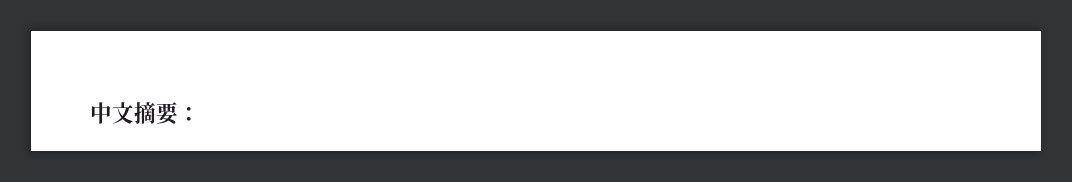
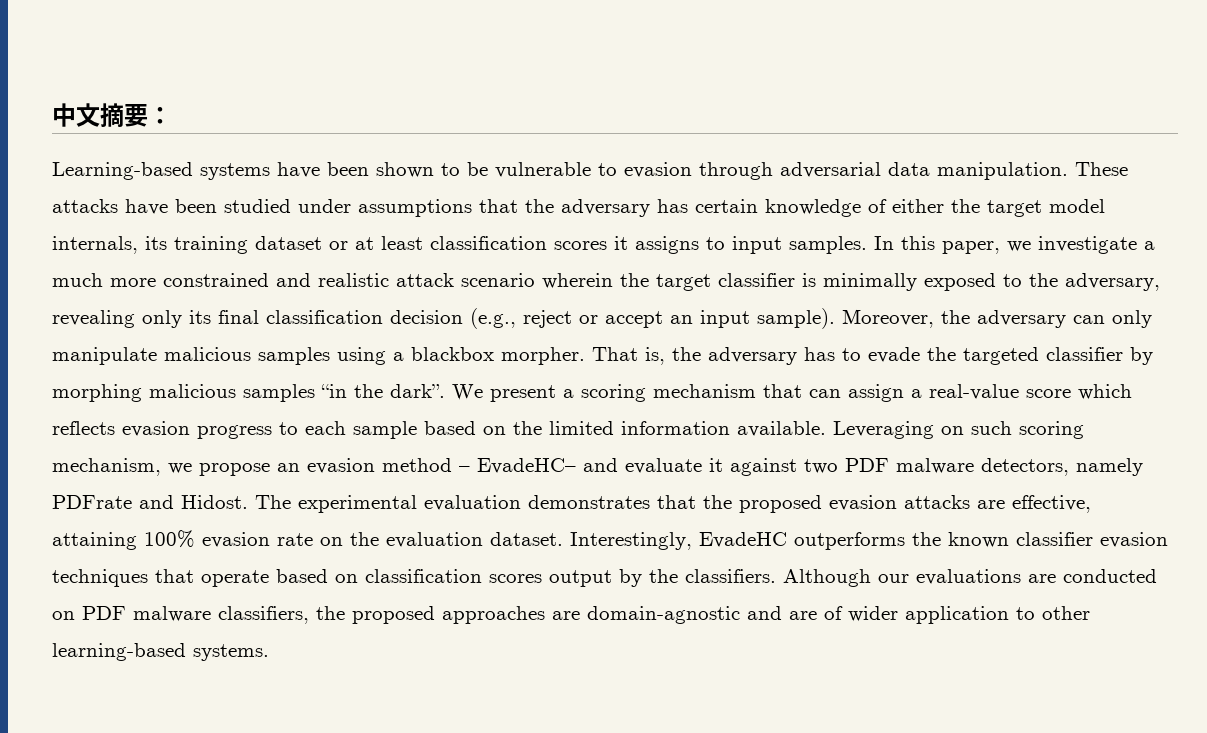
(200, 114) none -> [52,162,1128,180] [52,199,1105,217] [52,236,1155,254] [52,273,1160,291] [52,308,1152,329] [52,347,1153,365] [52,384,1132,402] [52,421,1084,439] [52,458,1143,476] [52,495,1091,513] [52,530,1168,550] [52,569,1157,587] [52,606,1090,624] [52,643,269,661] // Learning-based systems have been shown to be vulnerable to evasion through adversarial data manipulation. These attacks have been studied under assumptions that the adversary has certain knowledge of either the target model internals, its training dataset or at least classification scores it assigns to input samples. In this paper, we investigate a much more constrained and realistic attack scenario wherein the target classifier is minimally exposed to the adversary, revealing only its final classification decision (e.g., reject or accept an input sample). Moreover, the adversary can only manipulate malicious samples using a blackbox morpher. That is, the adversary has to evade the targeted classifier by morphing malicious samples “in the dark”. We present a scoring mechanism that can assign a real-value score which reflects evasion progress to each sample based on the limited information available. Leveraging on such scoring mechanism, we propose an evasion method – EvadeHC– and evaluate it against two PDF malware detectors, namely PDFrate and Hidost. The experimental evaluation demonstrates that the proposed evasion attacks are effective, attaining 100% evasion rate on the evaluation dataset. Interestingly, EvadeHC outperforms the known classifier evasion techniques that operate based on classification scores output by the classifiers. Although our evaluations are conducted on PDF malware classifiers, the proposed approaches are domain-agnostic and are of wider application to other learning-based systems.

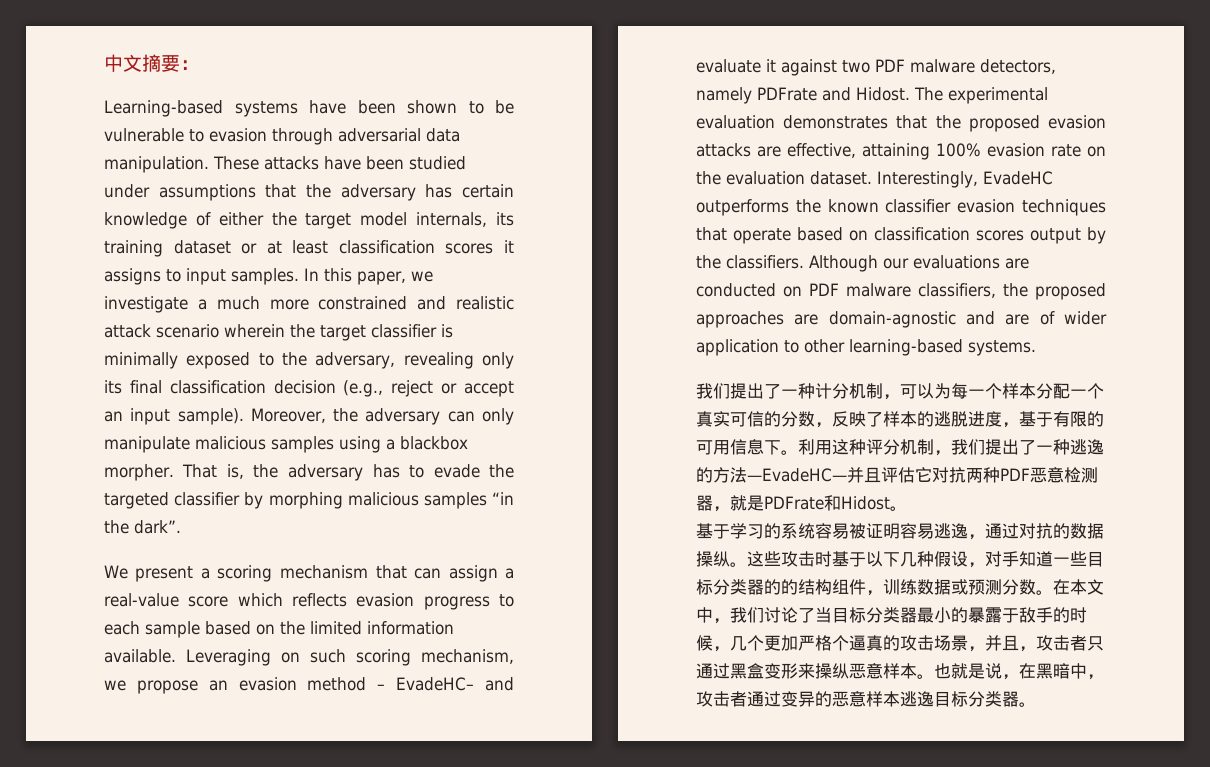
(445, 391) none -> (181, 527) //
(269, 652) none -> [696,383,1104,400] [696,411,1104,428] [696,439,1104,456] [696,467,1098,483] [696,495,907,512] [696,523,1104,540] [696,551,1104,568] [696,579,1104,596] [696,607,1087,624] [696,635,1104,652] [696,663,1104,680] [696,691,1036,707] // 我们提出了一种计分机制，可以为每一个样本分配一个真实可信的分数，反映了样本的逃脱进度，基于有限的可用信息下。利用这种评分机制，我们提出了一种逃逸的方法—EvadeHC—并且评估它对抗两种PDF恶意检测器，就是PDFrate和Hidost。 // 基于学习的系统容易被证明容易逃逸，通过对抗的数据操纵。这些攻击时基于以下几种假设，对手知道一些目标分类器的的结构组件，训练数据或预测分数。在本文中，我们讨论了当目标分类器最小的暴露于敌手的时候，几个更加严格个逼真的攻击场景，并且，攻击者只通过黑盒变形来操纵恶意样本。也就是说，在黑暗中，攻击者通过变异的恶意样本逃逸目标分类器。

